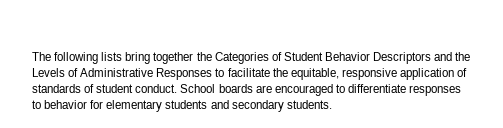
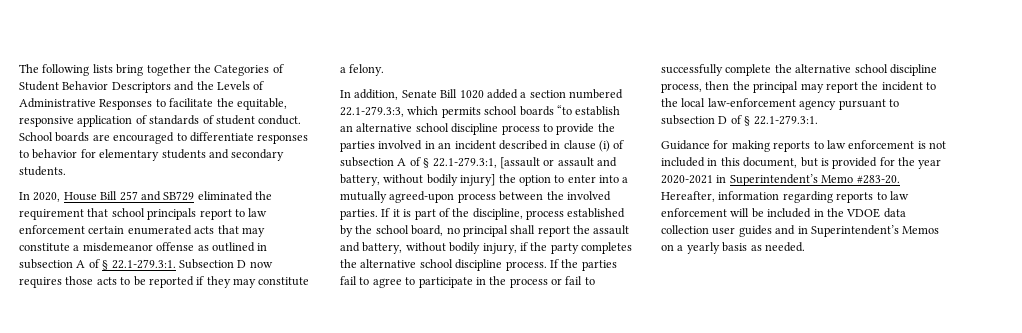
(332, 104) none -> [19,191,272,202] [19,208,268,220] [19,225,265,237] [19,242,268,252] [19,259,273,270] [19,276,310,288] [340,64,385,76] [340,89,623,100] [340,105,621,118] [340,123,615,135] [340,140,625,152] [340,157,617,169] [340,174,629,186] [340,191,611,203] [340,208,626,220] [340,225,630,237] [340,242,632,254] [340,259,617,271] [340,276,595,288] [661,64,937,76] [661,81,936,93] [661,98,899,110] [661,115,818,126] [661,140,946,152] [661,157,942,169] [661,174,900,186] [661,191,909,203] [661,208,906,218] [661,225,940,237] [661,242,805,254] // In 2020, House Bill 257 and SB729 eliminated the requirement that school principals report to law enforcement certain enumerated acts that may constitute a misdemeanor offense as outlined in subsection A of § 22.1-279.3:1. Subsection D now requires those acts to be reported if they may constitute a felony. // In addition, Senate Bill 1020 added a section numbered 22.1-279.3:3, which permits school boards “to establish an alternative school discipline process to provide the parties involved in an incident described in clause (i) of subsection A of § 22.1-279.3:1, [assault or assault and battery, without bodily injury] the option to enter into a mutually agreed-upon process between the involved parties. If it is part of the discipline, process established by the school board, no principal shall report the assault and battery, without bodily injury, if the party completes the alternative school discipline process. If the parties fail to agree to participate in the process or fail to successfully complete the alternative school discipline process, then the principal may report the incident to the local law-enforcement agency pursuant to subsection D of § 22.1-279.3:1. // Guidance for making reports to law enforcement is not included in this document, but is provided for the year 2020-2021 in Superintendent’s Memo #283-20. Hereafter, information regarding reports to law enforcement will be included in the VDOE data collection user guides and in Superintendent’s Memos on a yearly basis as needed.

